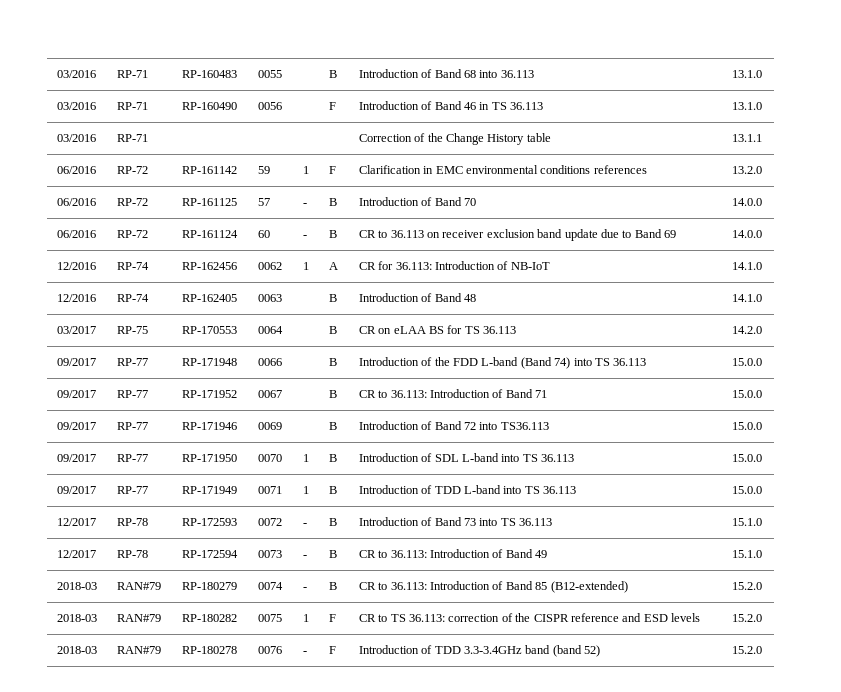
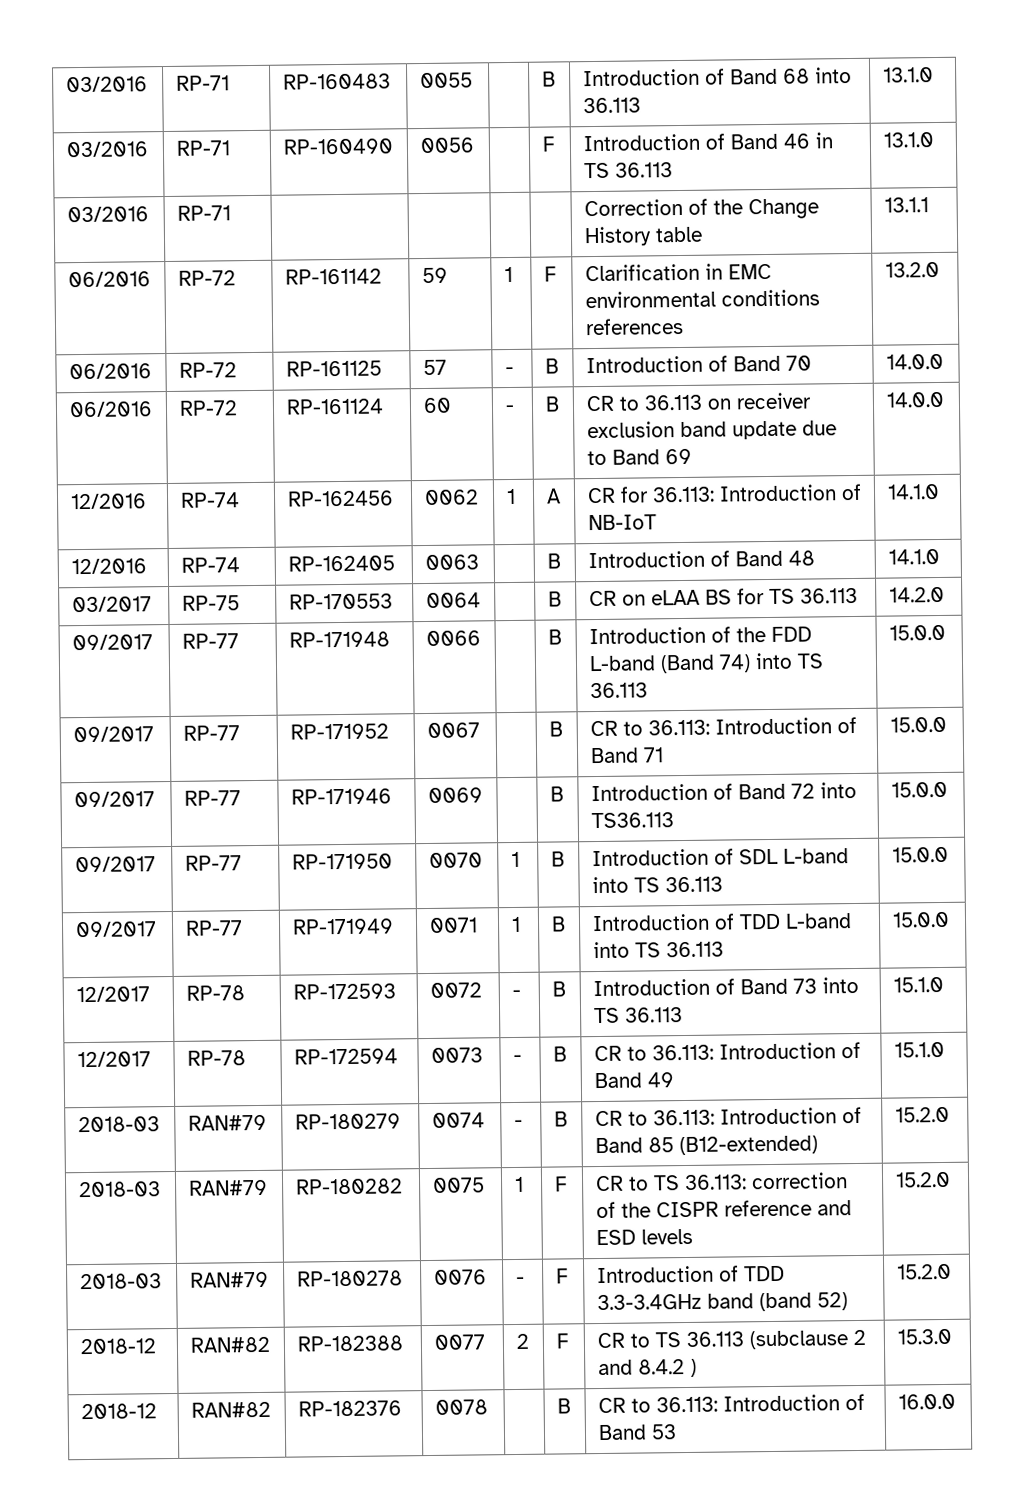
(762, 650) none -> [79,1338,157,1355] [189,1336,271,1353] [296,1335,404,1352] [433,1334,485,1350] [515,1333,529,1349] [555,1333,569,1349] [596,1329,866,1350] [597,1358,697,1377] [896,1328,952,1345] [80,1403,157,1420] [190,1401,271,1418] [297,1400,402,1417] [434,1399,488,1415] [556,1398,571,1414] [597,1393,865,1414] [597,1424,677,1441] [897,1393,956,1410] // 2018-12 | RAN#82 | RP-182388 | 0077 | 2 | F | CR to TS 36.113 (subclause 2 and 8.4.2 ) | 15.3.0 // 2018-12 | RAN#82 | RP-182376 | 0078 | | B | CR to 36.113: Introduction of Band 53 | 16.0.0

